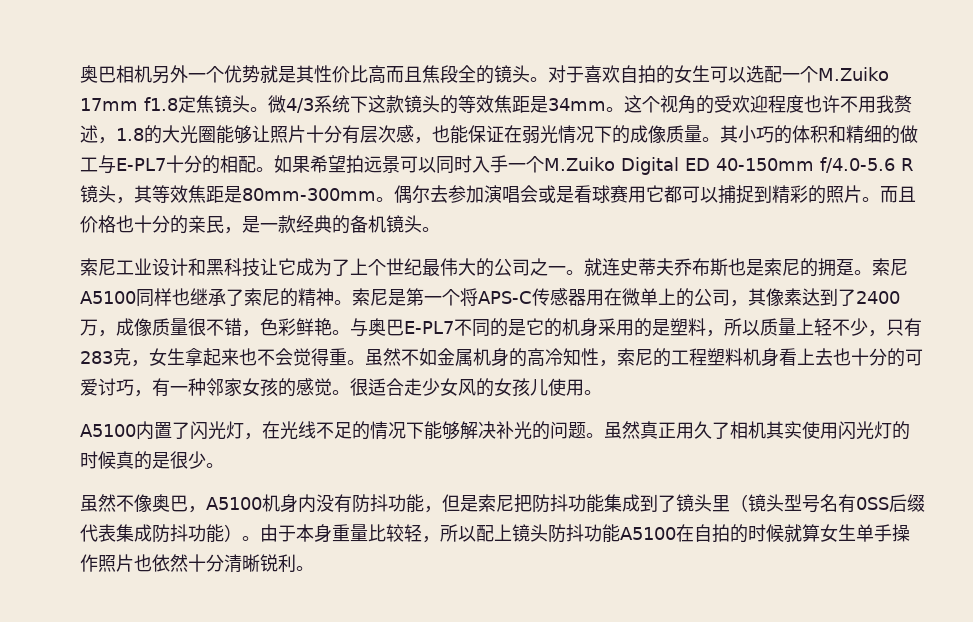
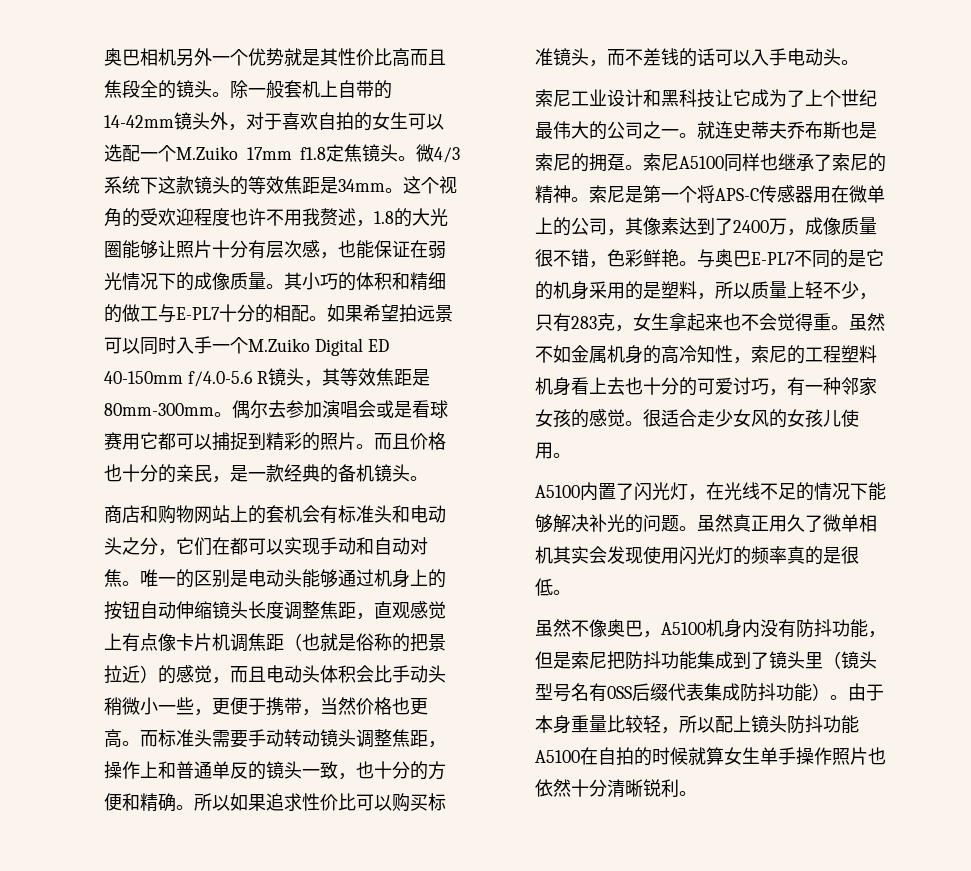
(548, 79) none -> [230,80,393,99] [104,112,247,131] 除一般套机上自带的14-42mm镜头外，
(440, 229) none -> [104,505,447,524] [104,537,429,556] [104,569,447,588] [104,601,447,620] [104,633,447,652] [104,665,447,684] [104,697,429,716] [104,729,447,748] [104,761,447,780] [104,793,447,812] [535,48,860,67] // 商店和购物网站上的套机会有标准头和电动头之分，它们在都可以实现手动和自动对焦。唯一的区别是电动头能够通过机身上的按钮自动伸缩镜头长度调整焦距，直观感觉上有点像卡片机调焦距（也就是俗称的把景拉近）的感觉，而且电动头体积会比手动头稍微小一些，更便于携带，当然价格也更高。而标准头需要手动转动镜头调整焦距，操作上和普通单反的镜头一致，也十分的方便和精确。所以如果追求性价比可以购买标准镜头，而不差钱的话可以入手电动头。
(730, 430) none -> [823,514,860,532] 微单
(802, 430) none -> [589,546,644,564] 会发现
[79,451,116,469] 时候 -> [751,546,788,564] 频率
[187,451,206,469] 少 -> [535,578,554,596] 低

